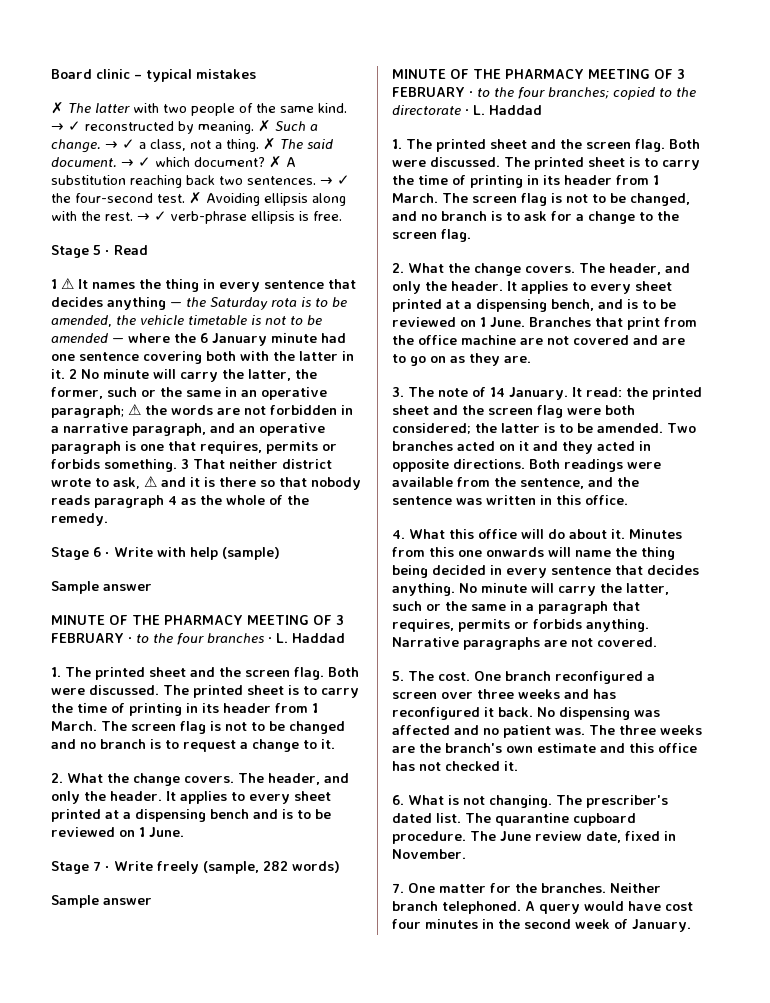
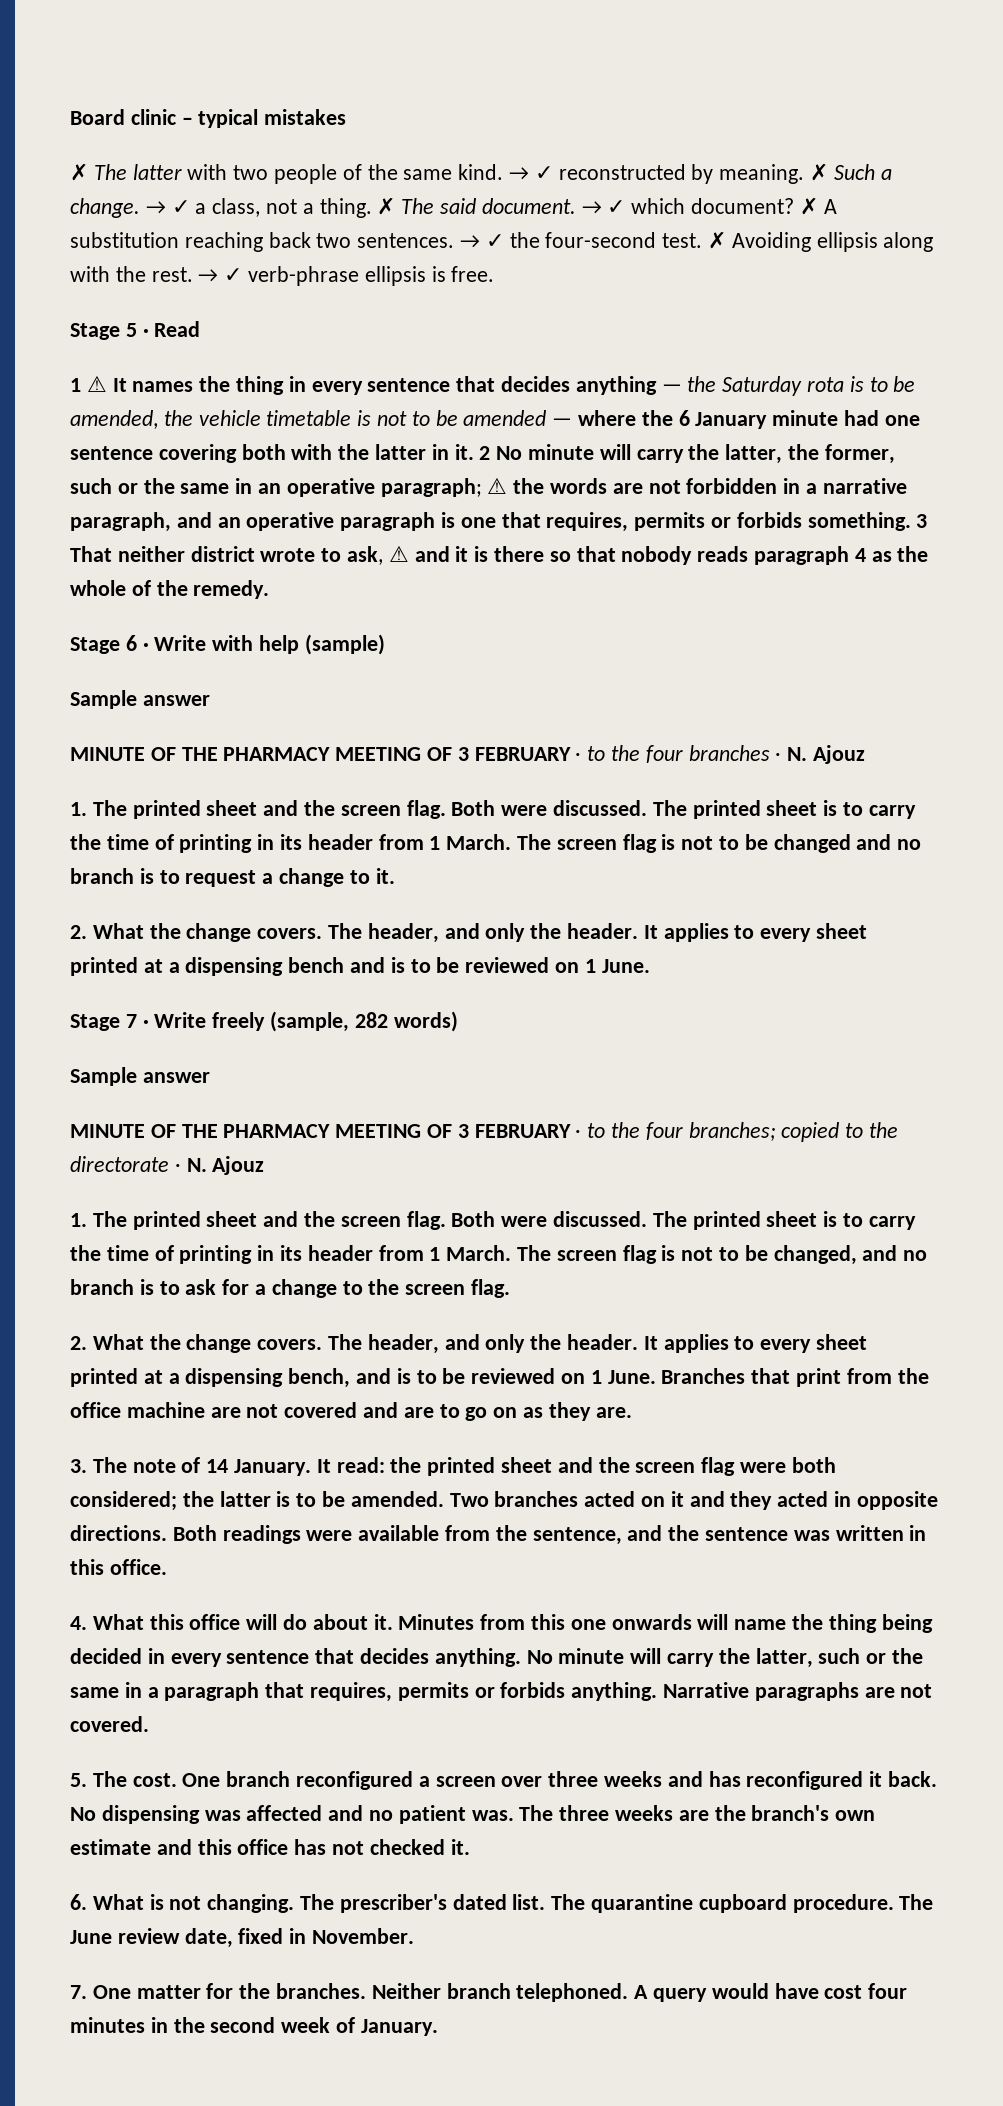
[276,633,345,643] L. Haddad -> [787,745,866,764] N. Ajouz
[473,105,542,115] L. Haddad -> [186,1156,265,1175] N. Ajouz

